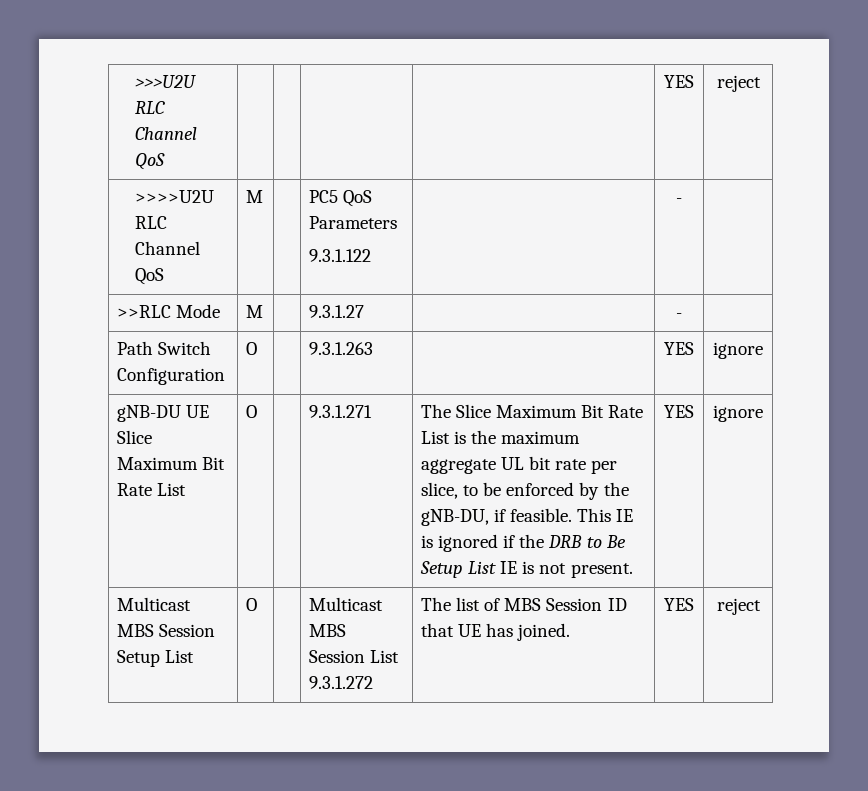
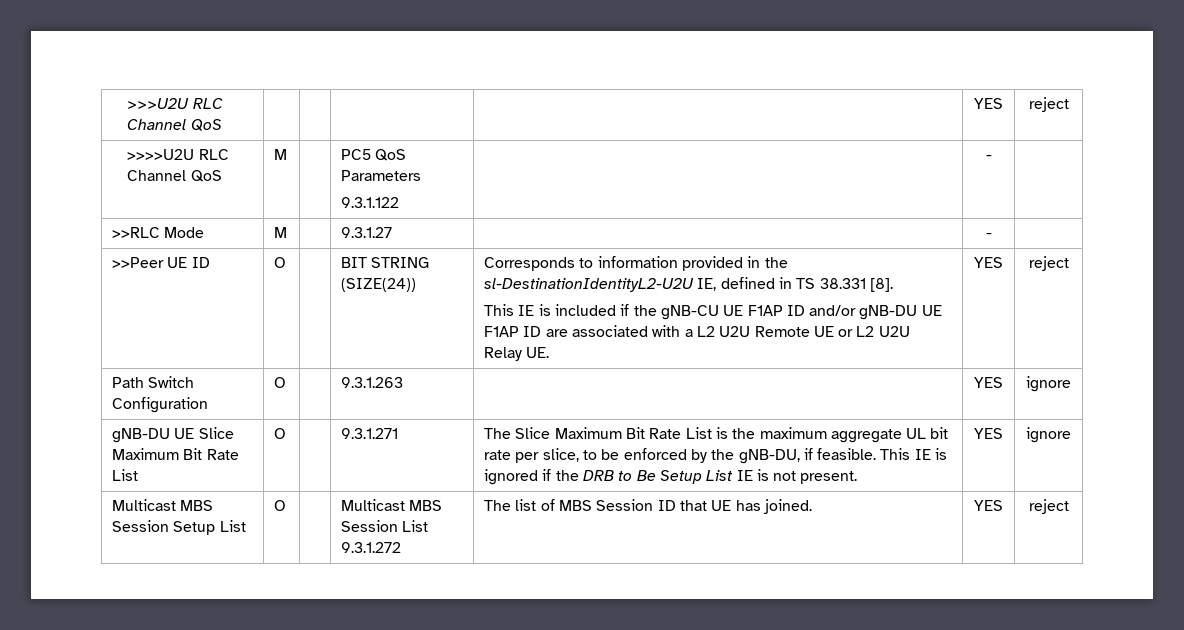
(682, 315) none -> [111,257,210,268] [273,257,286,268] [340,257,430,268] [340,278,416,292] [483,256,788,271] [483,277,893,292] [483,304,942,320] [483,325,910,337] [483,347,550,361] [974,257,1003,268] [1028,256,1069,271] // >>Peer UE ID | O | | BIT STRING (SIZE(24)) | Corresponds to information provided in the sl-DestinationIdentityL2-U2U IE, defined in TS 38.331 [8]. // This IE is included if the gNB-CU UE F1AP ID and/or gNB-DU UE F1AP ID are associated with a L2 U2U Remote UE or L2 U2U Relay UE. | YES | reject

